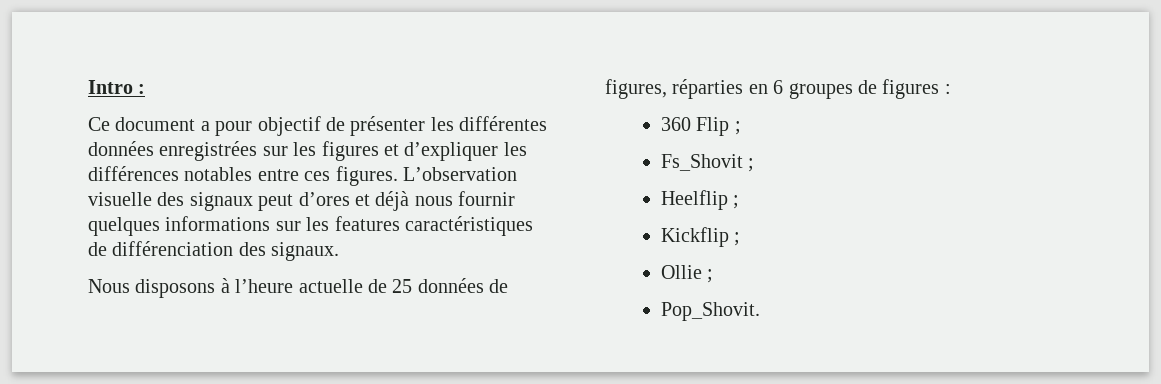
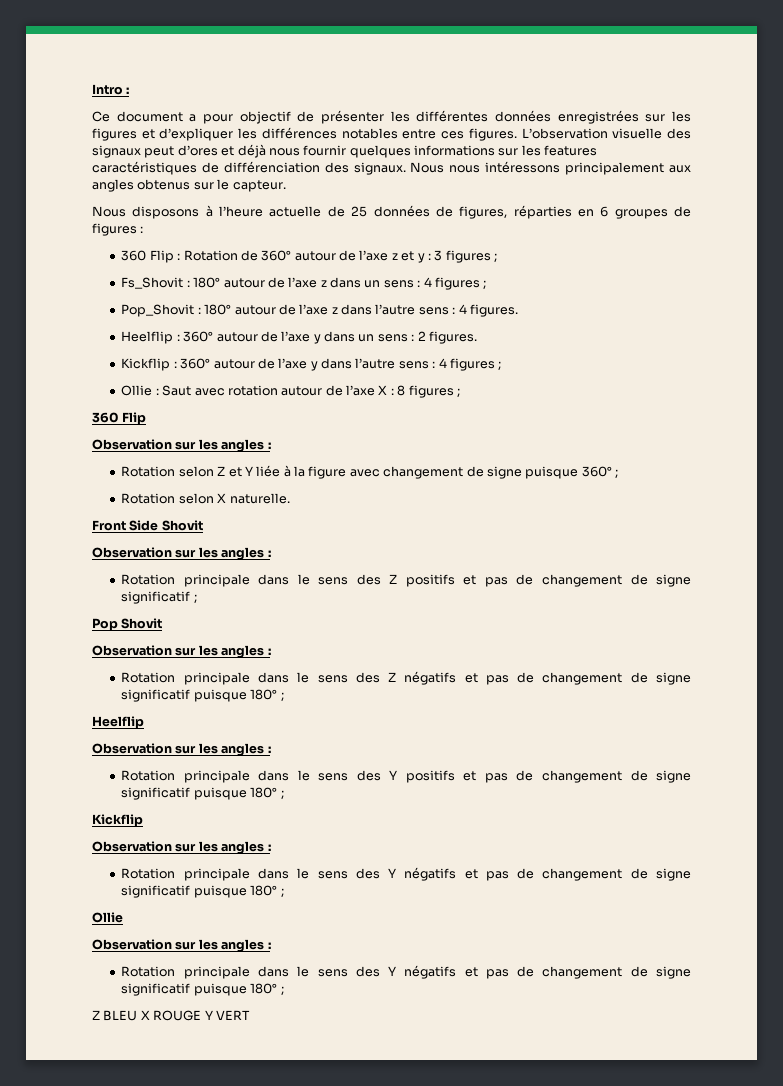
(340, 251) none -> [410,161,692,175] [92,179,286,192] Nous nous intéressons principalement aux angles obtenus sur le capteur.
[734,121,741,135] [661,154,755,172] [661,190,740,210] [661,227,741,247] [661,265,714,283] [661,302,761,321] ; // Fs_Shovit ; // Heelflip ; // Kickflip ; // Ollie ; // Pop_Shovit. -> [177,250,498,263] [121,277,487,290] [121,304,518,317] [121,331,477,344] [121,358,502,371] [121,385,460,398] [92,412,147,425] [92,439,271,452] [121,465,619,479] [121,493,290,504] [92,520,203,531] [92,547,271,560] [121,574,691,587] [121,591,197,604] [92,618,163,631] [92,645,271,658] [121,671,691,685] [121,689,284,702] [92,716,144,729] [92,743,271,756] [121,770,691,783] [121,787,284,800] [92,814,143,827] [92,841,271,854] [121,867,691,881] [121,885,284,898] [92,912,123,923] [92,939,271,952] [121,965,691,979] [121,983,284,996] [92,1010,250,1021] : Rotation de 360° autour de l’axe z et y : 3 figures ; // Fs_Shovit : 180° autour de l’axe z dans un sens : 4 figures ; // Pop_Shovit : 180° autour de l’axe z dans l’autre sens : 4 figures. // Heelflip : 360° autour de l’axe y dans un sens : 2 figures. // Kickflip : 360° autour de l’axe y dans l’autre sens : 4 figures ; // Ollie : Saut avec rotation autour de l’axe X : 8 figures ; // 360 Flip // Observation sur les angles : // Rotation selon Z et Y liée à la figure avec changement de signe puisque 360° ; // Rotation selon X naturelle. // Front Side Shovit // Observation sur les angles : // Rotation principale dans le sens des Z positifs et pas de changement de signe significatif ; // Pop Shovit // Observation sur les angles : // Rotation principale dans le sens des Z négatifs et pas de changement de signe significatif puisque 180° ; // Heelflip // Observation sur les angles : // Rotation principale dans le sens des Y positifs et pas de changement de signe significatif puisque 180° ; // Kickflip // Observation sur les angles : // Rotation principale dans le sens des Y négatifs et pas de changement de signe significatif puisque 180° ; // Ollie // Observation sur les angles : // Rotation principale dans le sens des Y négatifs et pas de changement de signe significatif puisque 180° ; // Z BLEU X ROUGE Y VERT

